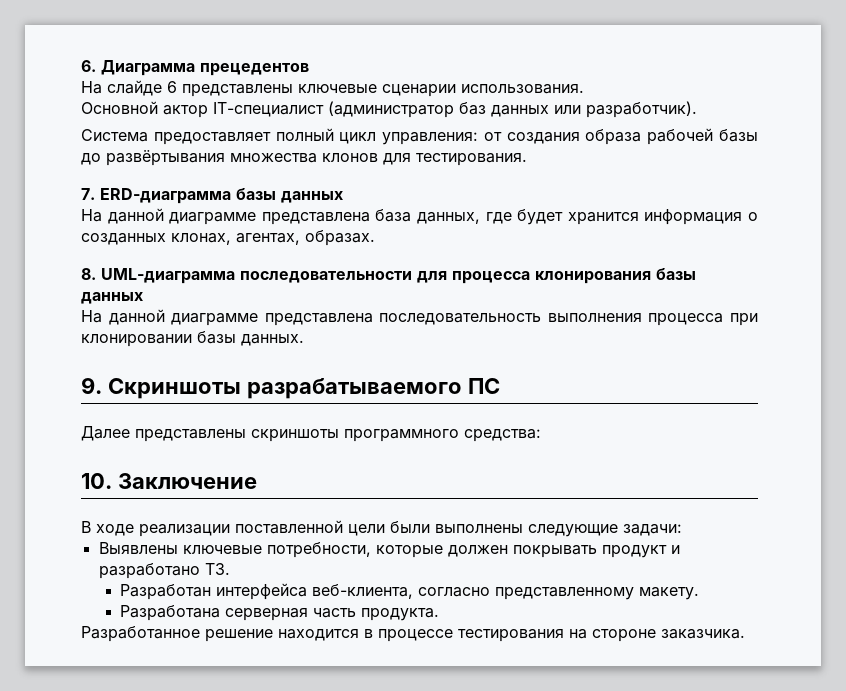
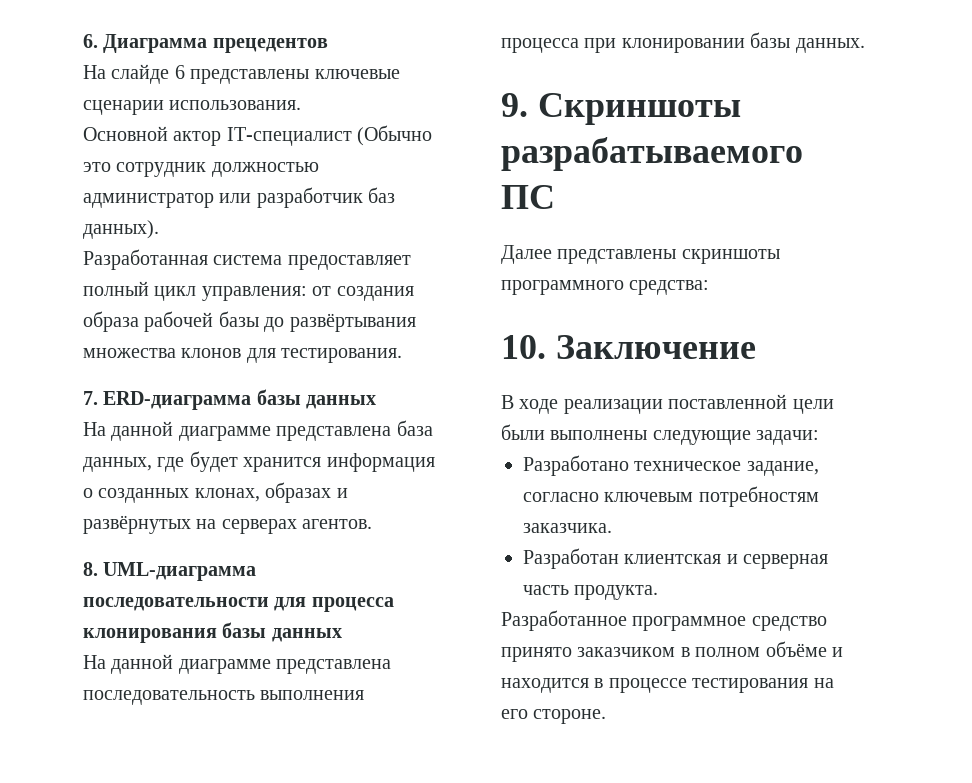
[328,101,697,118] [81,129,148,142] (администратор баз данных или разработчик). // Система -> [357,125,433,146] [83,162,319,177] [83,187,396,208] [83,220,159,239] [83,249,283,270] (Обычно это сотрудник должностью администратор или разработчик баз данных). // Разработанная система
[236,230,375,246] агентах, образах. -> [265,482,348,503] [83,515,373,534] образах и развёрнутых на серверах агентов.
[98,542,680,558] [98,563,230,579] [120,583,700,600] [120,605,440,621] [81,626,273,642] Выявлены ключевые потребности, которые должен покрывать продукт и разработано ТЗ. // Разработан интерфейса веб-клиента, согласно представленному макету. // Разработана серверная часть продукта. // Разработанное решение -> [523,455,819,476] [523,486,819,507] [523,523,612,533] [523,548,829,569] [523,585,659,600] [501,610,827,631] [501,641,843,662] Разработано техническое задание, согласно ключевым потребностям заказчика. // Разработан клиентская и серверная часть продукта. // Разработанное программное средство принято заказчиком в полном объёме и
[592,629,745,642] стороне заказчика. -> [501,709,607,724] его стороне.

